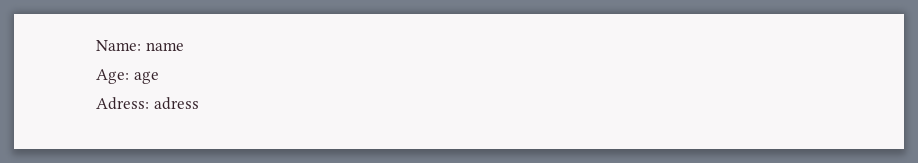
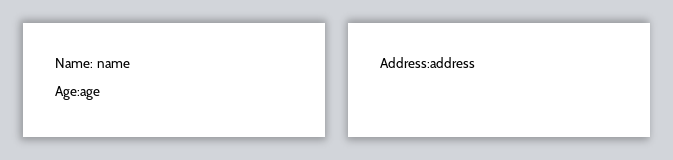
[96,69,159,84] [96,97,199,110] Age: age // Adress: adress -> [55,86,100,100] [380,57,475,68] Age:age // Address:address

